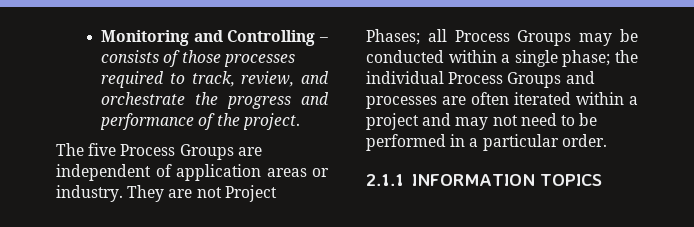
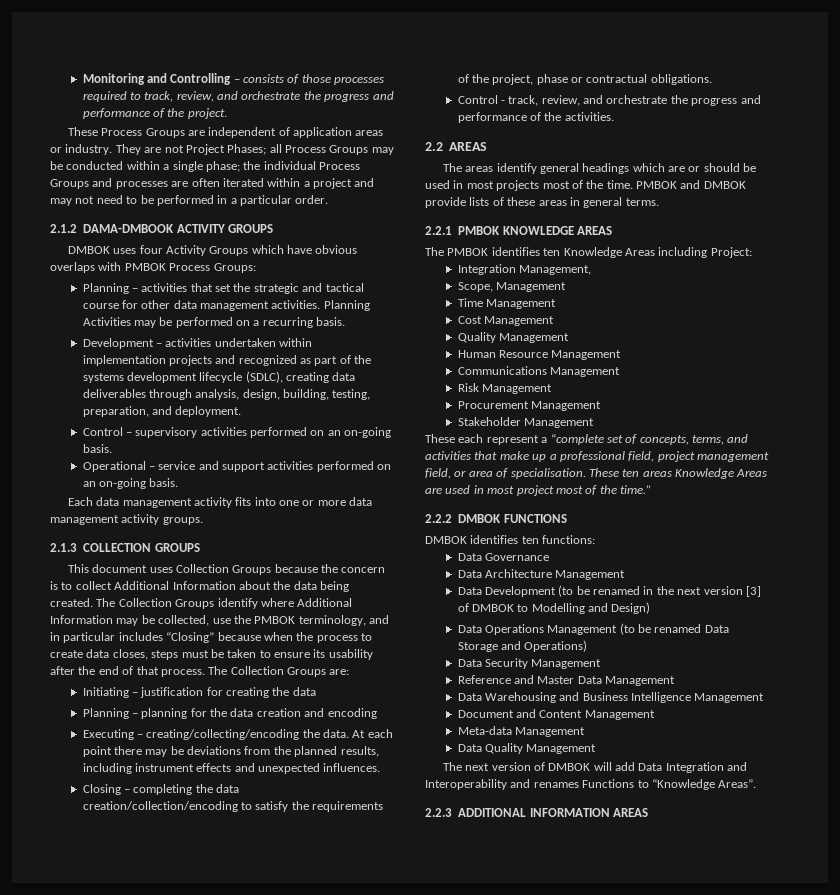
[56,143,117,156] The five -> [67,127,98,136] These
[366,174,602,186] 2.1.1 INFORMATION TOPICS -> [50,224,274,233] [67,245,358,256] [50,262,256,273] [82,283,364,294] [82,300,370,311] [82,317,346,328] [82,338,313,349] [82,355,372,366] [82,371,356,383] [82,389,371,400] [82,406,242,417] [82,427,392,438] [82,444,112,453] [82,461,392,472] [82,478,179,489] [67,497,373,508] [50,514,203,525] [50,543,200,552] [67,564,386,575] [50,581,349,592] [50,598,353,609] [50,615,389,626] [50,632,372,643] [50,649,373,660] [50,666,350,677] [82,687,316,698] [82,708,377,719] [82,729,393,740] [82,746,379,757] [82,763,381,774] [82,784,240,795] [82,801,384,812] [457,74,712,85] [457,95,761,106] [457,112,614,123] [425,142,488,151] [442,163,757,174] [425,180,746,191] [425,197,659,208] [425,226,613,235] [425,247,752,258] [457,264,591,275] [457,282,566,292] [457,298,556,309] [457,316,554,326] [457,332,569,343] [457,350,622,360] [457,366,620,377] [457,383,552,394] [457,401,601,411] [457,417,594,428] [425,434,749,445] [425,451,769,462] [425,468,768,479] [425,485,651,496] [425,514,567,523] [425,535,596,544] [457,553,549,561] [457,569,626,580] [457,585,761,597] [457,602,651,614] [457,623,729,635] [457,640,588,652] [457,658,602,669] [457,675,676,686] [457,692,765,703] [457,709,655,720] [457,726,585,737] [457,743,597,754] [442,762,748,773] [425,779,757,790] [425,808,649,817] 2.1.2 DAMA-DMBOOK ACTIVITY GROUPS // DMBOK uses four Activity Groups which have obvious overlaps with PMBOK Process Groups: // Planning – activities that set the strategic and tactical course for other data management activities. Planning Activities may be performed on a recurring basis. // Development – activities undertaken within implementation projects and recognized as part of the systems development lifecycle (SDLC), creating data deliverables through analysis, design, building, testing, preparation, and deployment. // Control – supervisory activities performed on an on-going basis. // Operational – service and support activities performed on an on-going basis. // Each data management activity fits into one or more data management activity groups. // 2.1.3 COLLECTION GROUPS // This document uses Collection Groups because the concern is to collect Additional Information about the data being created. The Collection Groups identify where Additional Information may be collected, use the PMBOK terminology, and in particular includes “Closing” because when the process to create data closes, steps must be taken to ensure its usability after the end of that process. The Collection Groups are: // Initiating – justification for creating the data // Planning – planning for the data creation and encoding // Executing – creating/collecting/encoding the data. At each point there may be deviations from the planned results, including instrument effects and unexpected influences. // Closing – completing the data creation/collection/encoding to satisfy the requirements of the project, phase or contractual obligations. // Control - track, review, and orchestrate the progress and performance of the activities. // 2.2 AREAS // The areas identify general headings which are or should be used in most projects most of the time. PMBOK and DMBOK provide lists of these areas in general terms. // 2.2.1 PMBOK KNOWLEDGE AREAS // The PMBOK identifies ten Knowledge Areas including Project: // Integration Management, // Scope, Management // Time Management // Cost Management // Quality Management // Human Resource Management // Communications Management // Risk Management // Procurement Management // Stakeholder Management // These each represent a “complete set of concepts, terms, and activities that make up a professional field, project management field, or area of specialisation. These ten areas Knowledge Areas are used in most project most of the time.” // 2.2.2 DMBOK FUNCTIONS // DMBOK identifies ten functions: // Data Governance // Data Architecture Management // Data Development (to be renamed in the next version [3] of DMBOK to Modelling and Design) // Data Operations Management (to be renamed Data Storage and Operations) // Data Security Management // Reference and Master Data Management // Data Warehousing and Business Intelligence Management // Document and Content Management // Meta-data Management // Data Quality Management // The next version of DMBOK will add Data Integration and Interoperability and renames Functions to “Knowledge Areas”. // 2.2.3 ADDITIONAL INFORMATION AREAS

